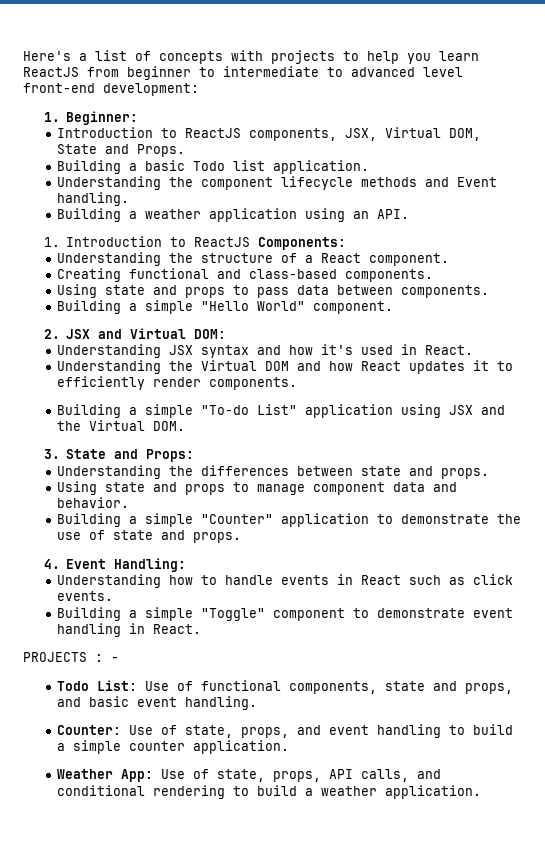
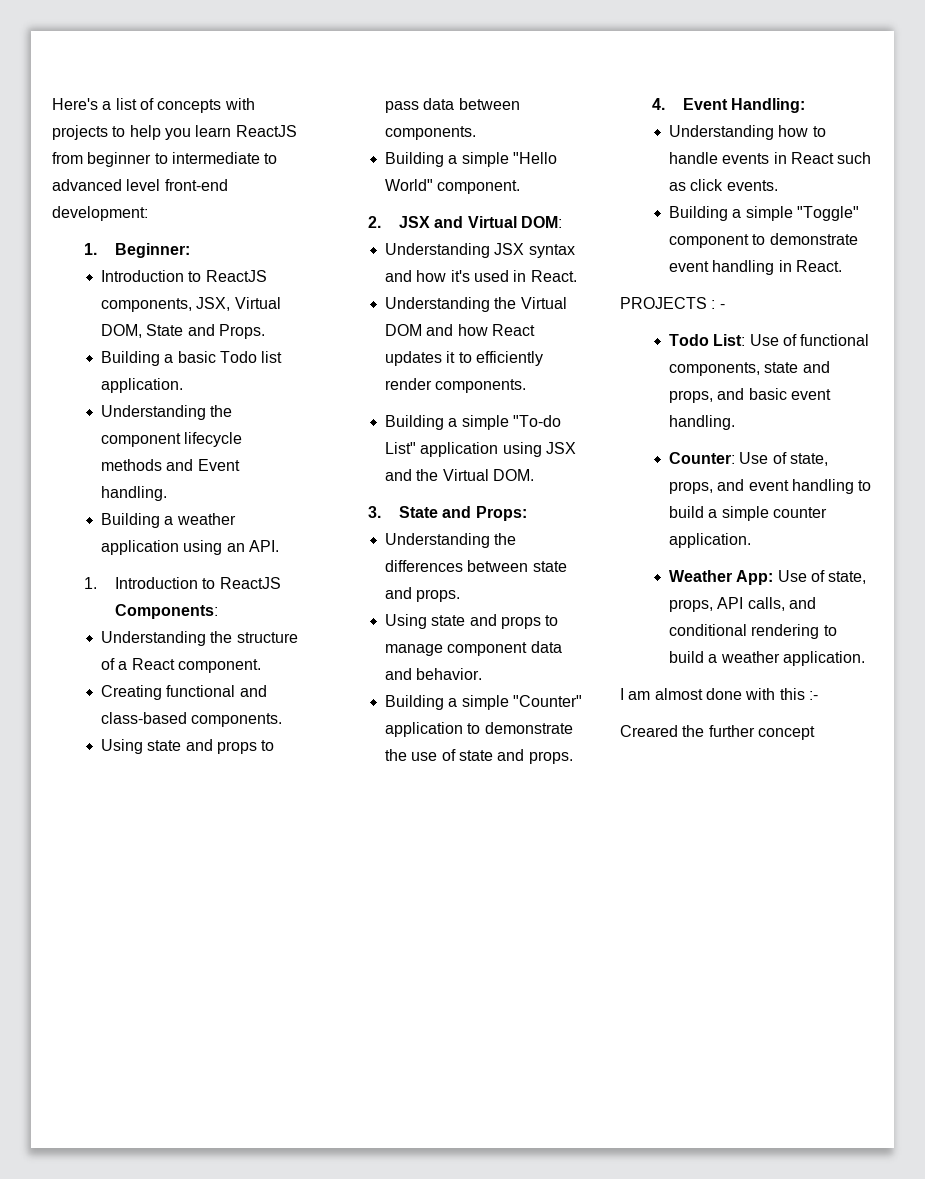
(482, 792) none -> [620,688,818,700] [620,725,815,740] // I am almost done with this :- // Creared the further concept

